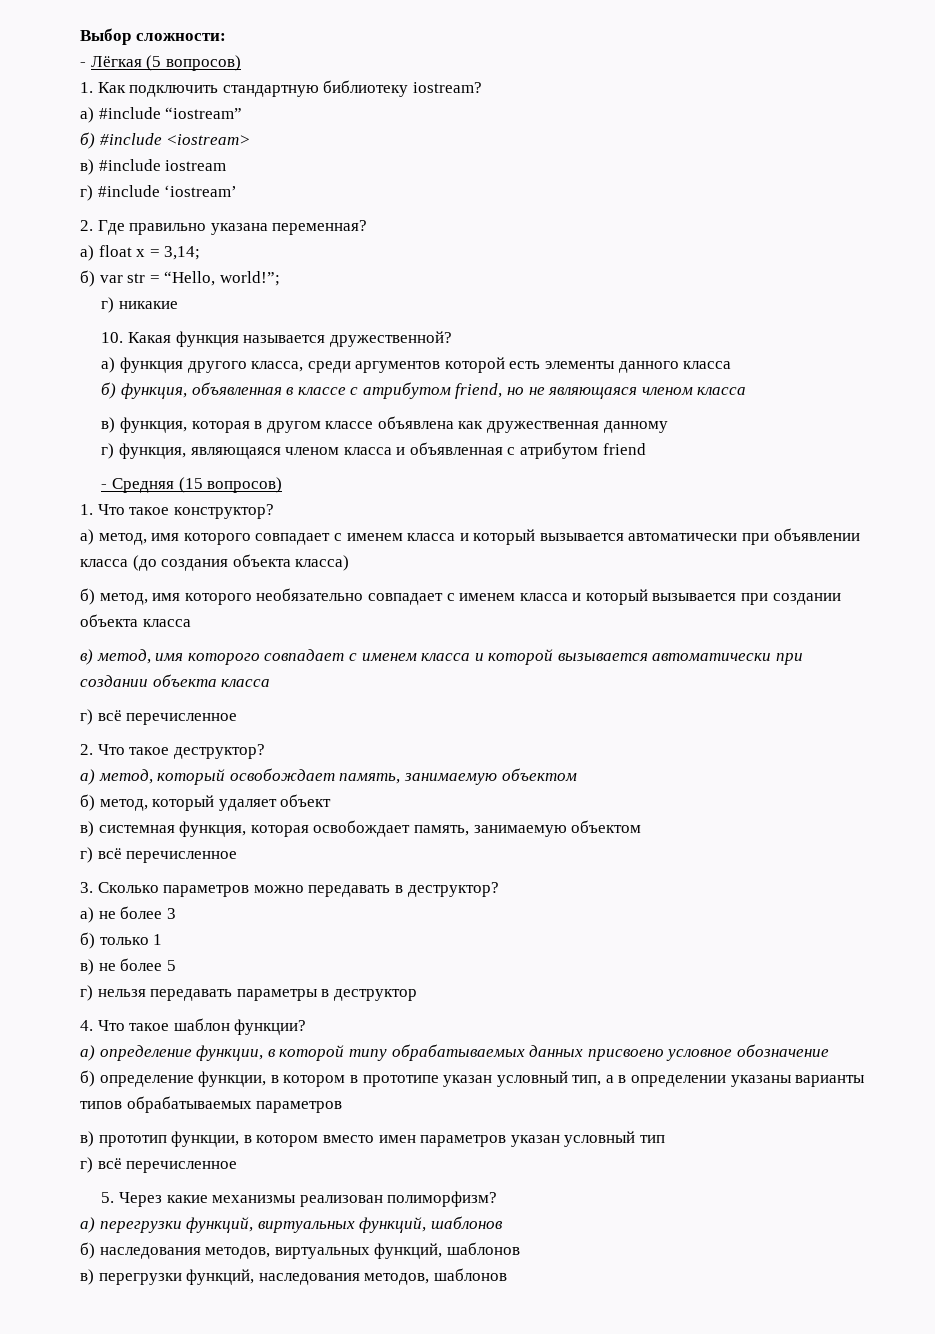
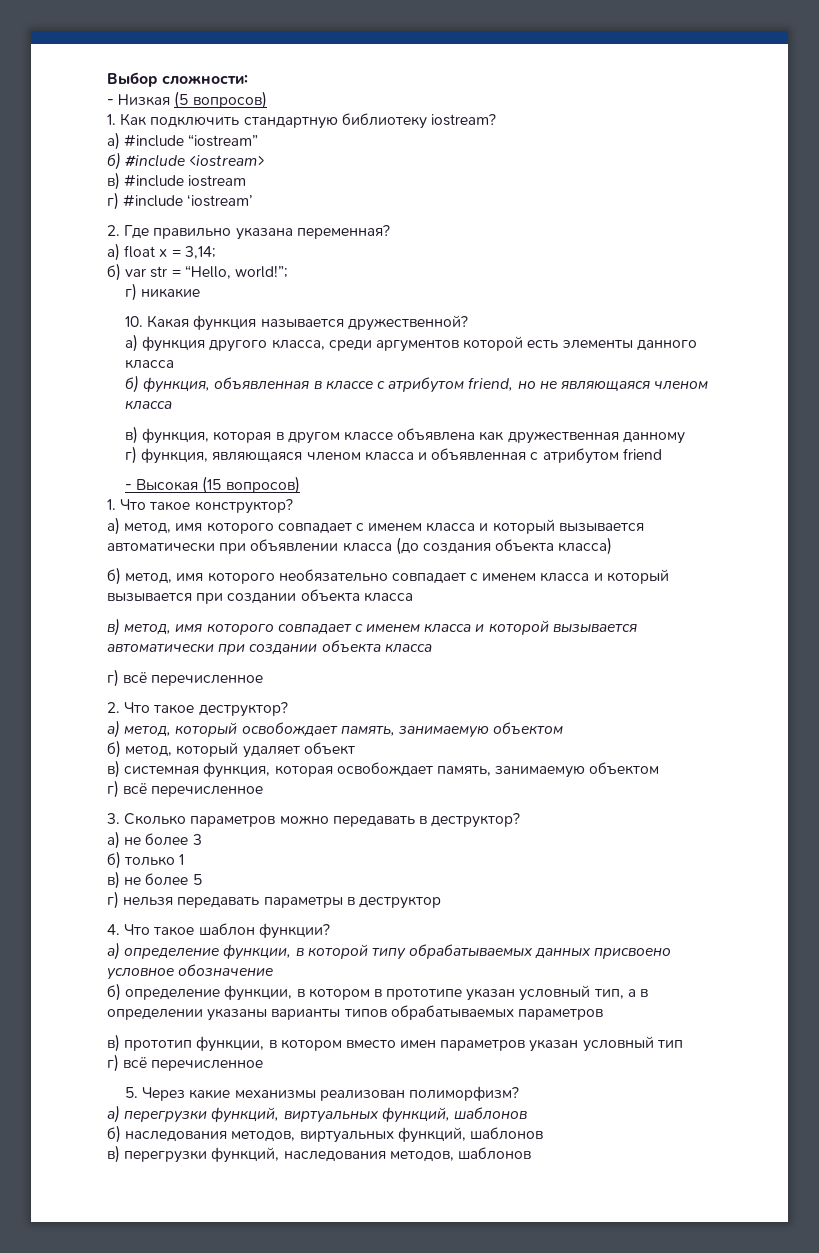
[90,56,142,67] Лёгкая -> [118,94,171,106] Низкая
[111,478,174,493] Средняя -> [136,479,199,491] Высокая

